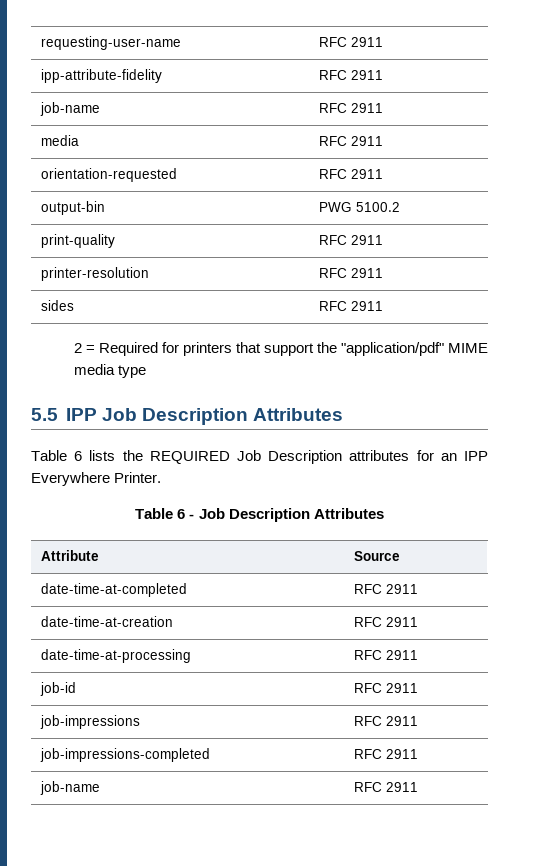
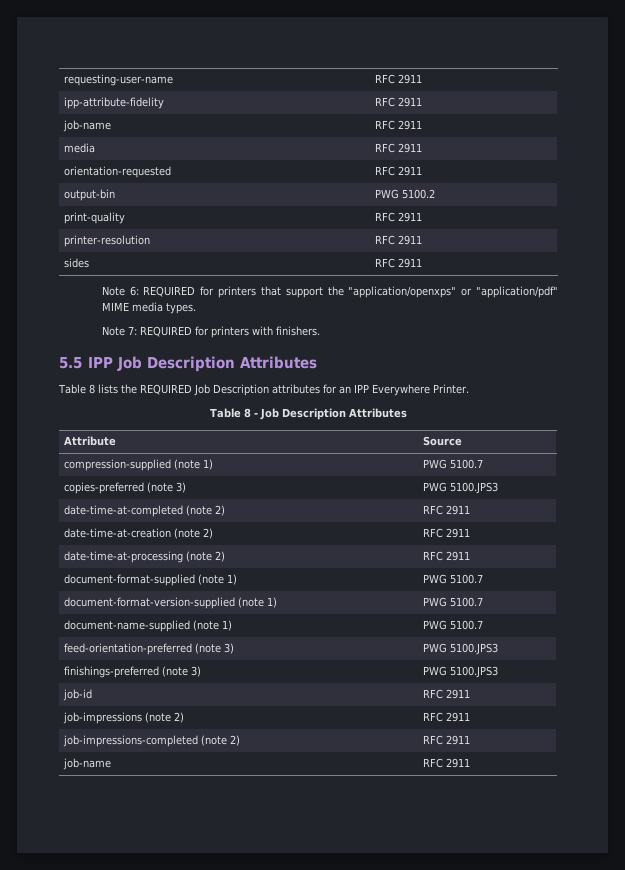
[73,342,158,356] 2 = Required -> [101,286,196,297] Note 6: REQUIRED
(337, 347) none -> [348,286,473,298] "application/openxps" or
[117,365,146,378] type -> [165,303,196,314] [101,326,320,338] types. // Note 7: REQUIRED for printers with finishers.
[74,451,83,461] 6 -> [88,384,95,394] 8
[177,509,186,519] 6 -> [243,408,251,418] 8
(401, 556) none -> [63,459,213,471] [422,459,483,469] [63,482,186,494] [422,482,498,494] // compression-supplied (note 1) | PWG 5100.7 // copies-preferred (note 3) | PWG 5100.JPS3
(188, 590) none -> [185,505,225,516] (note 2)
(174, 621) none -> [173,528,213,539] (note 2)
[354,650,419,660] | RFC 2911 -> [185,551,225,562] [422,551,470,561] [63,574,237,586] [422,574,483,584] [63,597,277,609] [422,597,483,607] [63,620,232,632] [422,620,483,630] [63,643,234,655] [422,643,498,655] [63,666,201,678] [422,666,498,678] (note 2) | RFC 2911 // document-format-supplied (note 1) | PWG 5100.7 // document-format-version-supplied (note 1) | PWG 5100.7 // document-name-supplied (note 1) | PWG 5100.7 // feed-orientation-preferred (note 3) | PWG 5100.JPS3 // finishings-preferred (note 3) | PWG 5100.JPS3
(141, 722) none -> [144,712,184,723] (note 2)
(211, 755) none -> [200,735,240,746] (note 2)

